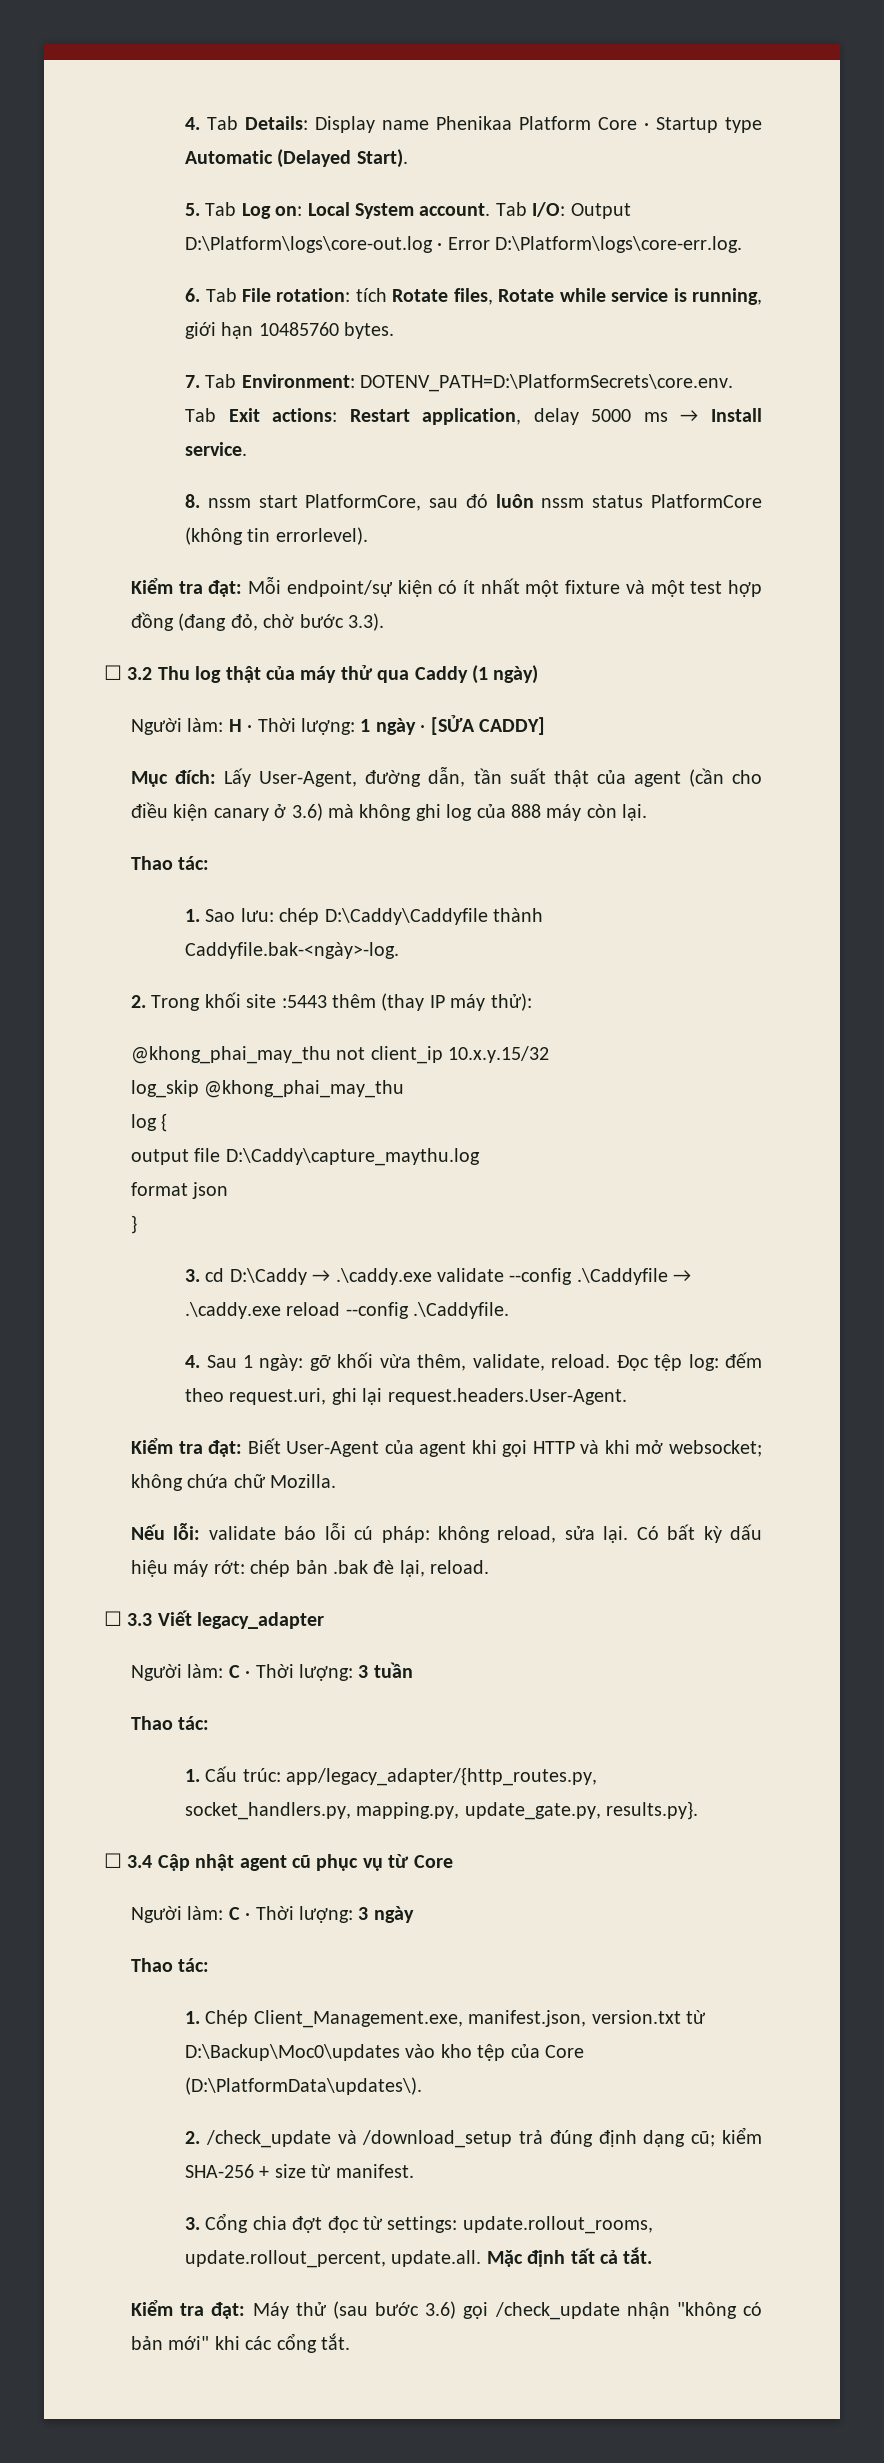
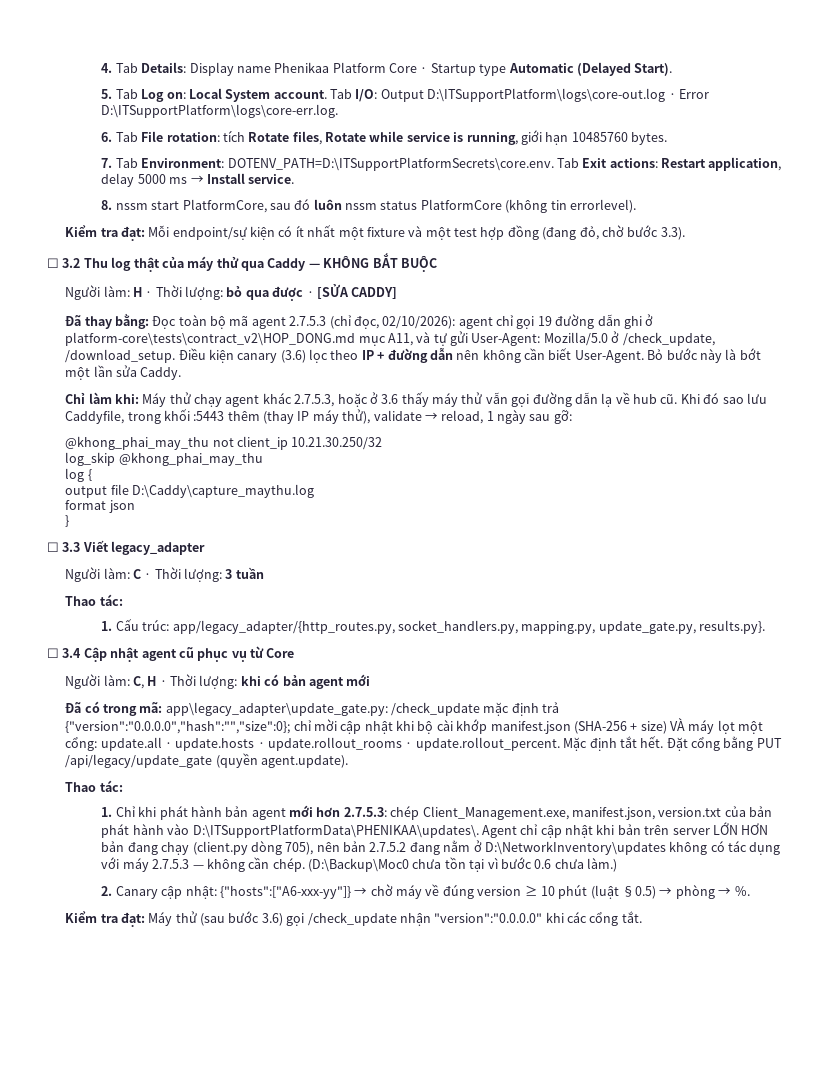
[185,236,434,253] D:\Platform\logs\core-out.log -> [427,88,666,102] D:\ITSupportPlatform\logs\core-out.log
[495,236,743,253] D:\Platform\logs\core-err.log. -> [101,104,339,118] D:\ITSupportPlatform\logs\core-err.log.
[360,374,734,392] DOTENV_PATH=D:\PlatformSecrets\core.env. -> [227,157,554,171] DOTENV_PATH=D:\ITSupportPlatformSecrets\core.env.
[472,665,539,684] (1 ngày) -> [308,253,437,272] — KHÔNG BẮT BUỘC
[360,718,416,735] 1 ngày -> [226,286,304,301] bỏ qua được
[131,767,762,787] [131,802,648,821] [131,856,210,870] [185,908,544,925] [185,942,400,959] [131,992,277,1011] Mục đích: Lấy User-Agent, đường dẫn, tần suất thật của agent (cần cho điều kiện canary ở 3.6) mà không ghi log của 888 máy còn lại. // Thao tác: // 1. Sao lưu: chép D:\Caddy\Caddyfile thành Caddyfile.bak-<ngày>-log. // 2. Trong khối site -> [65,313,654,329] [65,331,715,346] [65,348,761,363] [65,365,182,380] [65,392,767,407] [65,409,190,424] Đã thay bằng: Đọc toàn bộ mã agent 2.7.5.3 (chỉ đọc, 02/10/2026): agent chỉ gọi 19 đường dẫn ghi ở platform-core\tests\contract_v2\HOP_DONG.md mục A11, và tự gửi User-Agent: Mozilla/5.0 ở /check_update, /download_setup. Điều kiện canary (3.6) lọc theo IP + đường dẫn nên không cần biết User-Agent. Bỏ bước này là bớt một lần sửa Caddy. // Chỉ làm khi: Máy thử chạy agent khác 2.7.5.3, hoặc ở 3.6 thấy máy thử vẫn gọi đường dẫn lạ về hub cũ. Khi đó sao lưu Caddyfile, trong khối
[490,993,532,1011] thử): -> [342,409,572,424] thử), validate → reload, 1 ngày sau gỡ:
[448,1046,550,1063] 10.x.y.15/32 -> [291,437,383,450] 10.21.30.250/32
[185,1268,692,1285] [185,1302,510,1319] [185,1352,763,1371] [185,1388,627,1405] [131,1438,762,1457] [131,1474,337,1491] [131,1523,762,1543] [131,1560,490,1577] // 3. cd D:\Caddy → .\caddy.exe validate --config .\Caddyfile → .\caddy.exe reload --config .\Caddyfile. // 4. Sau 1 ngày: gỡ khối vừa thêm, validate, reload. Đọc tệp log: đếm theo request.uri, ghi lại request.headers.User-Agent. // Kiểm tra đạt: Biết User-Agent của agent khi gọi HTTP và khi mở websocket; không chứa chữ Mozilla. // Nếu lỗi: validate báo lỗi cú pháp: không reload, sửa lại. Có bất kỳ dấu hiệu máy rớt: chép bản .bak đè lại, reload. -> (70, 521) none
[228,1906,414,1923] [131,1958,210,1972] [185,2010,707,2028] [185,2044,585,2061] [185,2077,423,2095] [185,2127,762,2148] [185,2164,414,2178] [185,2213,653,2234] [185,2247,653,2268] C · Thời lượng: 3 ngày // Thao tác: // 1. Chép Client_Management.exe, manifest.json, version.txt từ D:\Backup\Moc0\updates vào kho tệp của Core (D:\PlatformData\updates\). // 2. /check_update và /download_setup trả đúng định dạng cũ; kiểm SHA-256 + size từ manifest. // 3. Cổng chia đợt đọc từ settings: update.rollout_rooms, update.rollout_percent, update.all. Mặc định tất cả tắt. -> [132,674,371,689] [65,701,560,716] [65,718,764,734] [65,736,782,751] [65,753,348,768] [65,780,123,792] [101,805,773,820] [101,822,769,838] [101,840,781,855] [101,857,618,872] [101,884,750,899] C, H · Thời lượng: khi có bản agent mới // Đã có trong mã: app\legacy_adapter\update_gate.py: /check_update mặc định trả {"version":"0.0.0.0","hash":"","size":0}; chỉ mời cập nhật khi bộ cài khớp manifest.json (SHA-256 + size) VÀ máy lọt một cổng: update.all · update.hosts · update.rollout_rooms · update.rollout_percent. Mặc định tắt hết. Đặt cổng bằng PUT /api/legacy/update_gate (quyền agent.update). // Thao tác: // 1. Chỉ khi phát hành bản agent mới hơn 2.7.5.3: chép Client_Management.exe, manifest.json, version.txt của bản phát hành vào D:\ITSupportPlatformData\PHENIKAA\updates\. Agent chỉ cập nhật khi bản trên server LỚN HƠN bản đang chạy (client.py dòng 705), nên bản 2.7.5.2 đang nằm ở D:\NetworkInventory\updates không có tác dụng với máy 2.7.5.3 — không cần chép. (D:\Backup\Moc0 chưa tồn tại vì bước 0.6 chưa làm.) // 2. Canary cập nhật: {"hosts":["A6-xxx-yy"]} → chờ máy về đúng version ≥ 10 phút (luật §0.5) → phòng → %.
[676,2302,762,2319] [131,2336,210,2350] "không có bản mới" -> [434,913,543,923] "version":"0.0.0.0"

